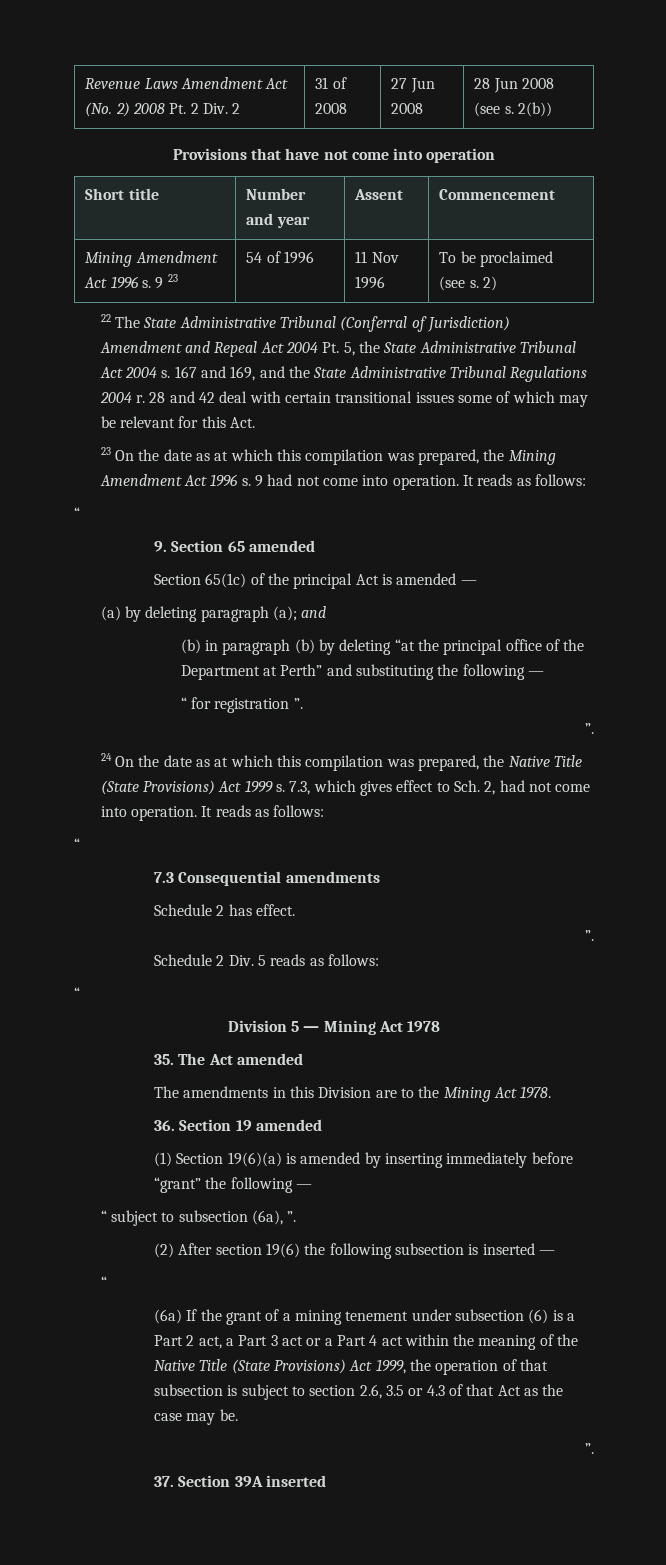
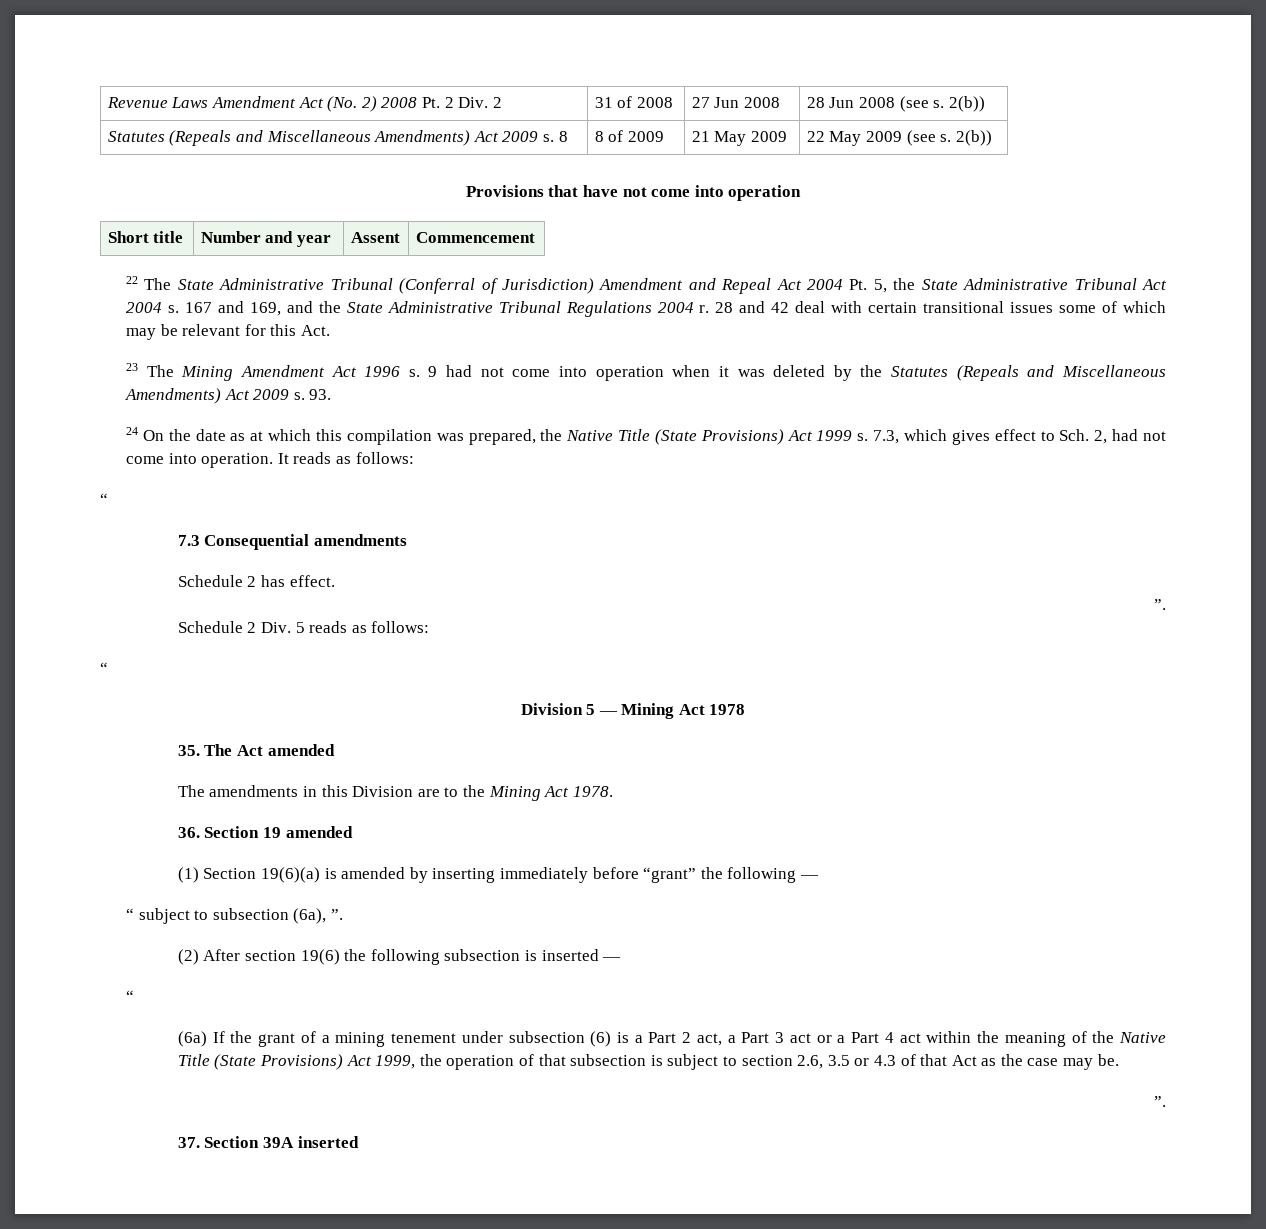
(553, 109) none -> [107,130,568,146] [594,130,664,142] [691,131,787,146] [806,130,992,146] // Statutes (Repeals and Miscellaneous Amendments) Act 2009 s. 8 | 8 of 2009 | 21 May 2009 | 22 May 2009 (see s. 2(b))
[85,251,218,267] [84,274,178,289] [246,251,315,264] [355,251,399,263] [355,276,386,289] [439,251,554,267] [439,276,498,291] // Mining Amendment Act 1996 s. 9 23 | 54 of 1996 | 11 Nov 1996 | To be proclaimed (see s. 2) -> (535, 237) none
[114,449,505,465] On the date as at which this compilation was prepared, the -> [146,365,174,377] The
[392,474,586,490] [74,507,80,519] [153,540,315,552] [153,573,477,589] [100,606,327,622] [180,639,585,655] [180,664,544,680] [180,697,303,713] [585,723,594,734] operation. It reads as follows: // “ // 9. Section 65 amended // Section 65(1c) of the principal Act is amended — // (a) by deleting paragraph (a); and // (b) in paragraph (b) by deleting “at the principal office of the Department at Perth” and substituting the following — // “ for registration ”. // ”. -> [595,365,1166,381] [124,388,332,404] operation when it was deleted by the Statutes (Repeals and Miscellaneous Amendments) Act 2009 s. 93.

